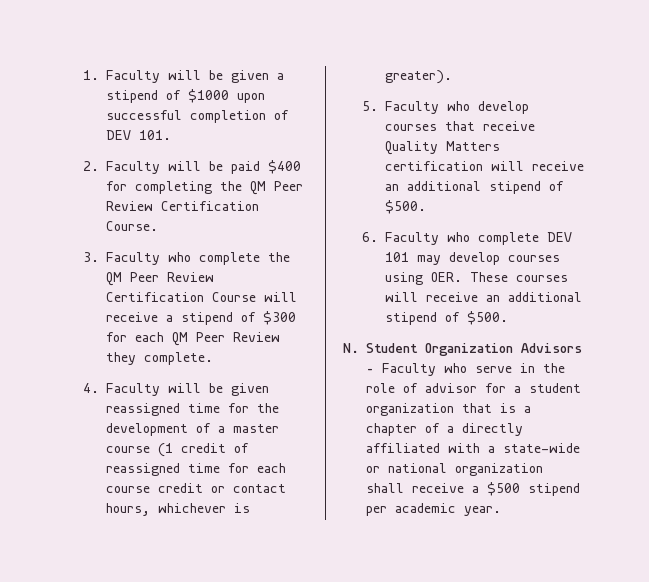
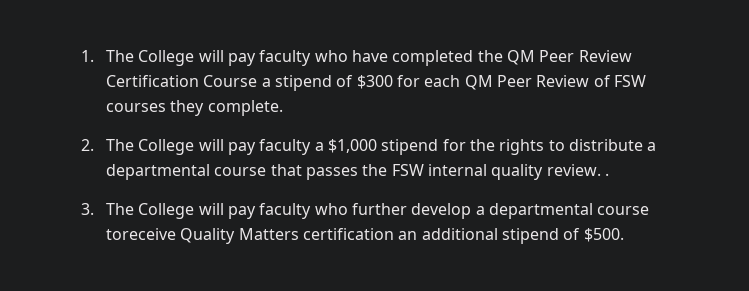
[106,70,285,83] [106,89,266,103] [106,110,290,123] [106,130,172,140] [83,160,302,174] [106,181,304,195] [106,201,260,211] [106,221,159,231] [83,252,261,265] Faculty will be given a stipend of $1000 upon successful completion of DEV 101. // 2. Faculty will be paid $400 for completing the QM Peer Review Certification Course. // 3. Faculty who complete -> [106,50,474,66] The College will pay faculty who have completed
[264,292,298,302] [106,312,159,322] will receive -> (258, 81) none
(281, 337) none -> [593,75,646,87] [106,103,167,112] of FSW courses
[83,383,270,396] [106,403,280,416] [106,423,280,436] [106,443,250,457] [106,463,287,476] [106,483,287,493] [106,503,251,516] [385,70,453,84] [362,101,530,114] [385,121,536,131] 4. Faculty will be given reassigned time for the development of a master course (1 credit of reassigned time for each course credit or contact hours, whichever is greater). // 5. Faculty who develop courses that receive -> [80,139,657,155] [106,164,609,180] [80,203,650,219] [106,228,177,240] 2. The College will pay faculty a $1,000 stipend for the rights to distribute a departmental course that passes the FSW internal quality review. . // 3. The College will pay faculty who further develop a departmental course toreceive
[491,161,585,171] [385,181,565,194] [385,200,427,214] [362,232,573,245] [385,252,561,265] [385,272,569,285] [385,292,583,302] [385,311,509,325] [343,343,582,356] [366,363,565,376] [366,383,581,393] [366,403,531,416] [366,423,523,436] [366,443,580,453] [366,463,543,476] [366,482,580,496] [366,503,501,516] will receive an additional stipend of $500. // 6. Faculty who complete DEV 101 may develop courses using OER. These courses will receive an additional stipend of $500. // N. Student Organization Advisors – Faculty who serve in the role of advisor for a student organization that is a chapter of a directly affiliated with a state-wide or national organization shall receive a $500 stipend per academic year. -> [398,228,624,244] an additional stipend of $500.

